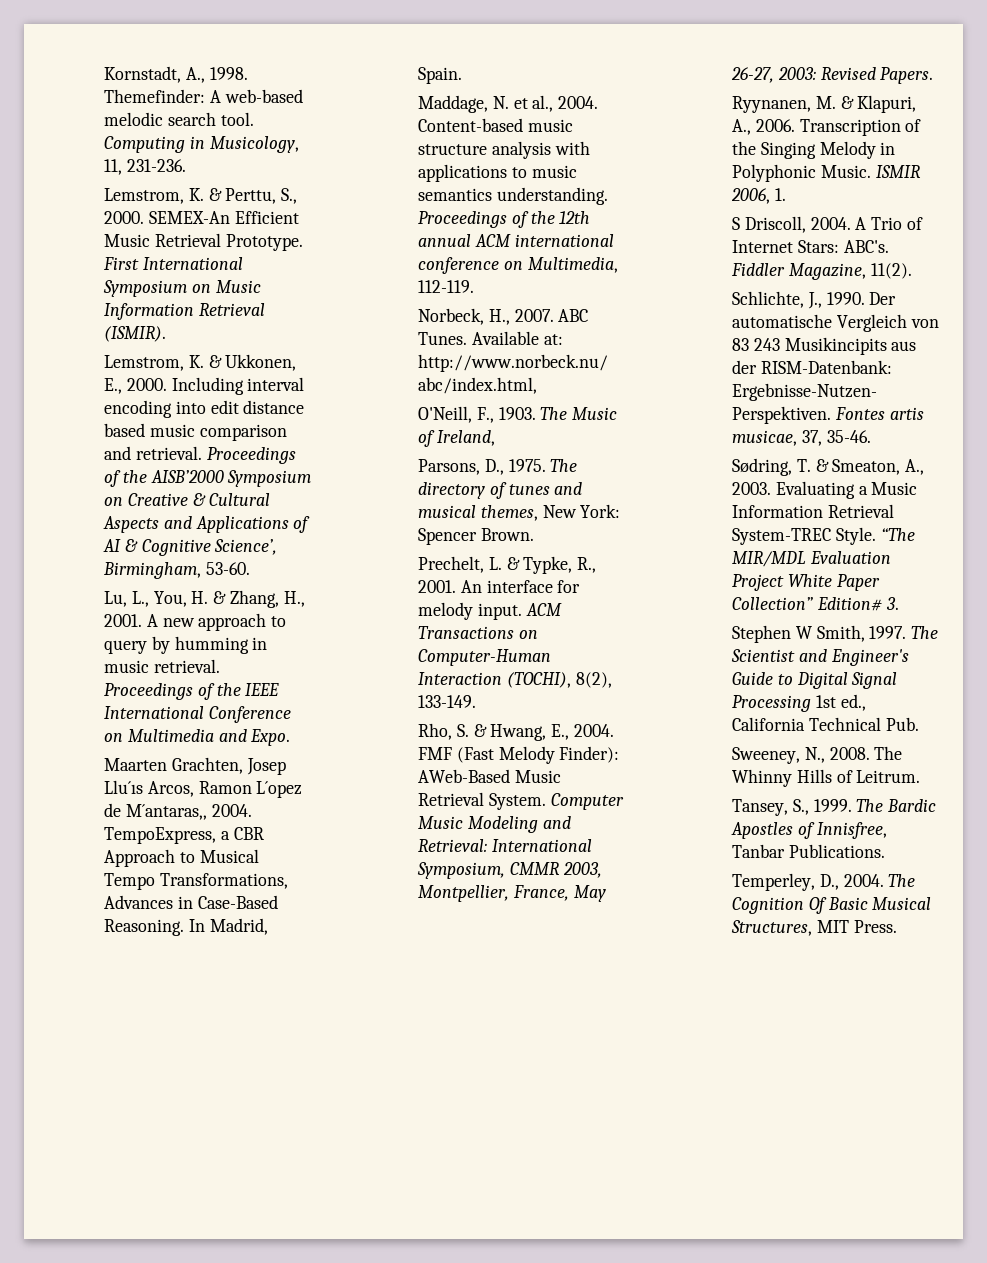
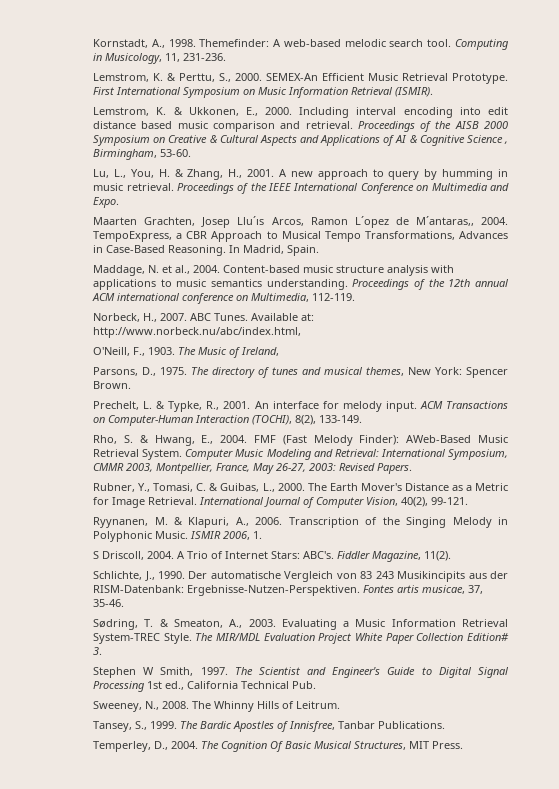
[150,470,224,483] AISB’2000 -> [454,121,509,129] AISB 2000
[214,539,278,555] Science’, -> [466,135,508,144] Science ,
(934, 75) none -> [93,483,508,492] [93,497,469,508] // Rubner, Y., Tomasi, C. & Guibas, L., 2000. The Earth Mover's Distance as a Metric for Image Retrieval. International Journal of Computer Vision, 40(2), 99-121.
[880,528,915,541] “The -> [195,633,214,641] The
[732,597,814,610] Collection” -> [416,633,464,641] Collection

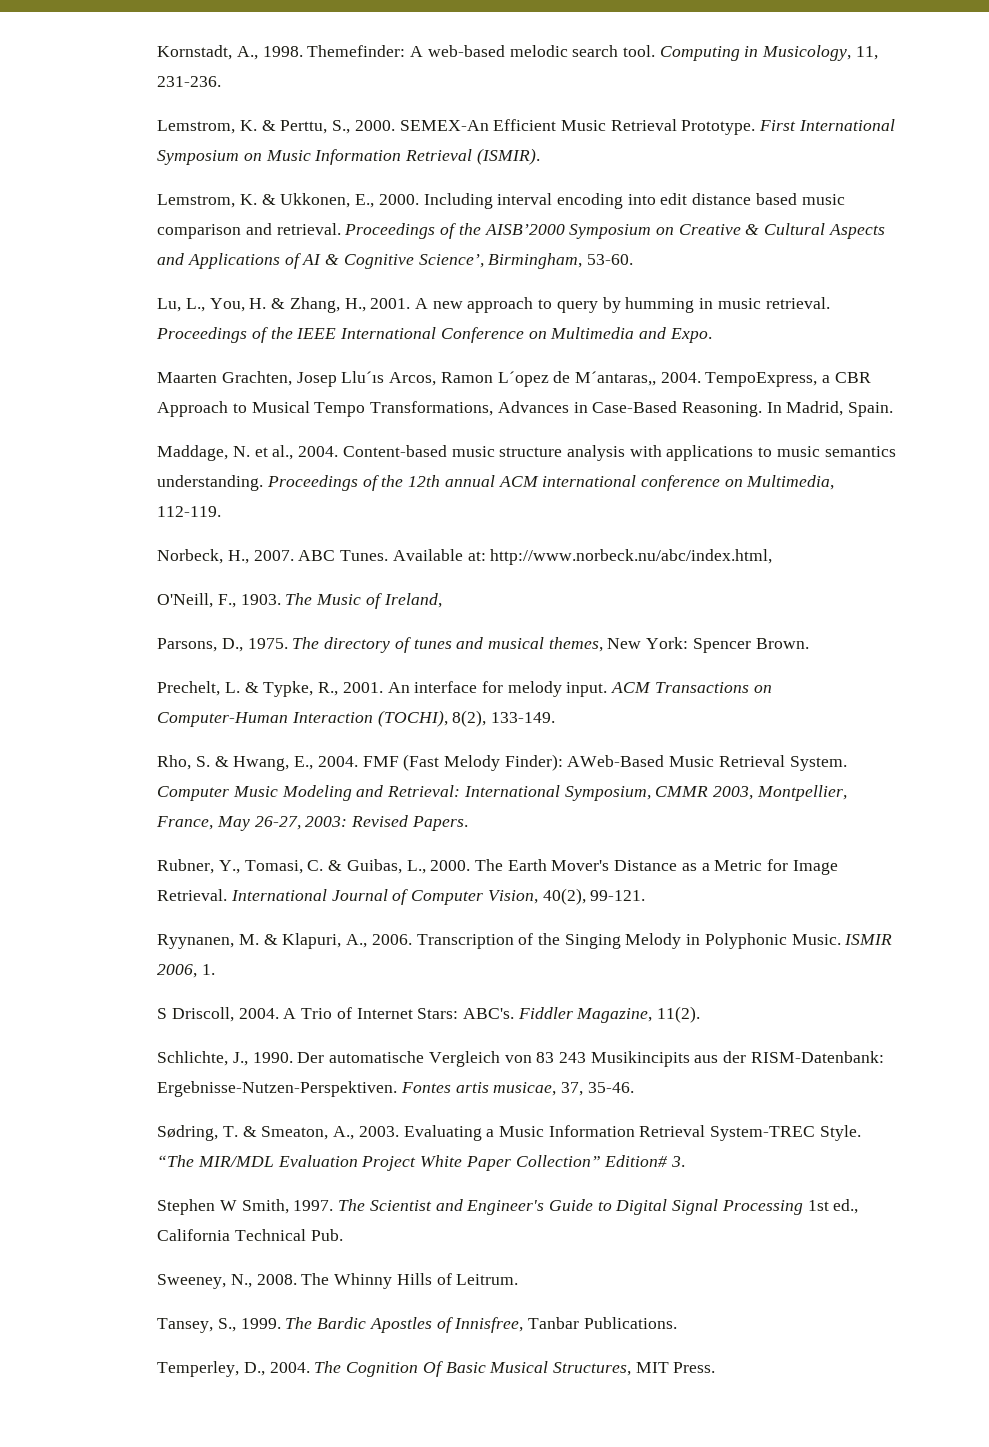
[454,121,509,129] AISB 2000 -> [484,224,565,235] AISB’2000
[466,135,508,144] Science , -> [418,254,484,268] Science’,
[195,633,214,641] The -> [157,1155,195,1167] “The
[416,633,464,641] Collection -> [515,1155,601,1167] Collection”

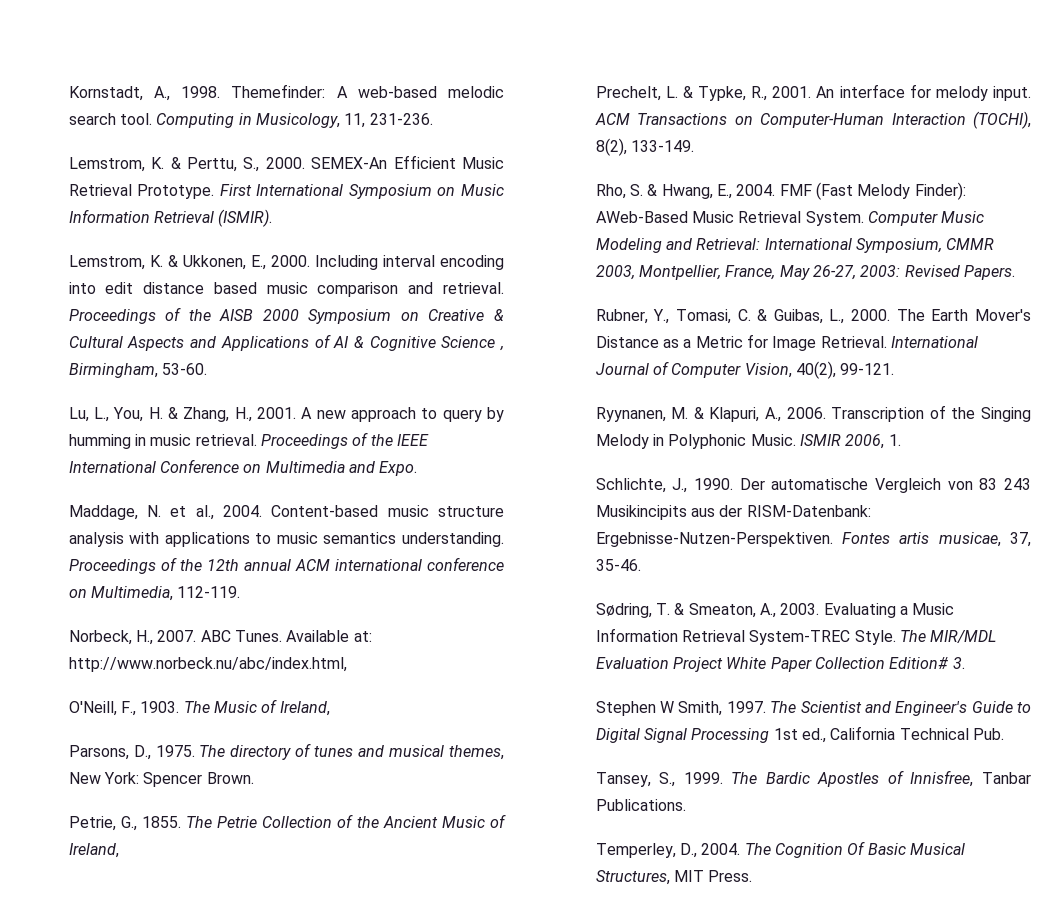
[484,224,565,235] AISB’2000 -> [219,309,299,321] AISB 2000
[418,254,484,268] Science’, -> [441,336,504,351] Science ,
[157,371,871,387] [157,401,894,417] // Maarten Grachten, Josep Llu´ıs Arcos, Ramon L´opez de M´antaras,, 2004. TempoExpress, a CBR Approach to Musical Tempo Transformations, Advances in Case-Based Reasoning. In Madrid, Spain. -> (418, 468) none
(809, 643) none -> [68,814,507,831] [68,843,119,858] // Petrie, G., 1855. The Petrie Collection of the Ancient Music of Ireland,
[157,1006,701,1023] // S Driscoll, 2004. A Trio of Internet Stars: ABC's. Fiddler Magazine, 11(2). -> (901, 440) none
[157,1155,195,1167] “The -> [899,630,926,642] The
[515,1155,601,1167] Collection” -> [814,657,885,669] Collection
[157,1273,519,1289] // Sweeney, N., 2008. The Whinny Hills of Leitrum. -> (1004, 734) none

